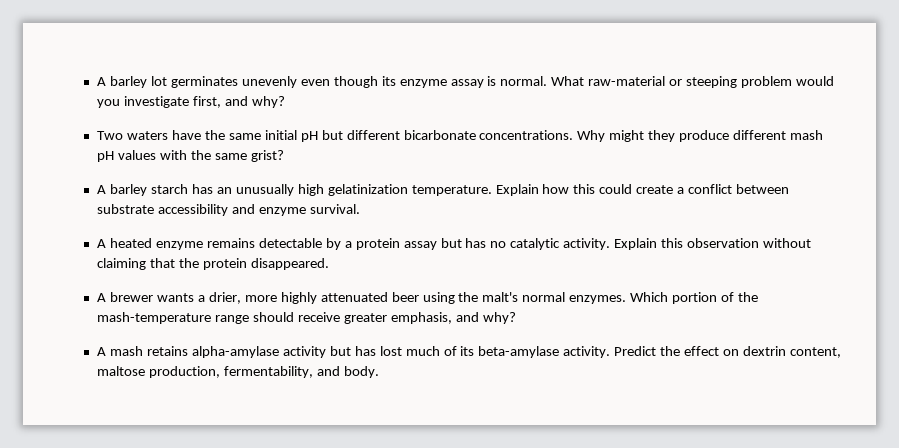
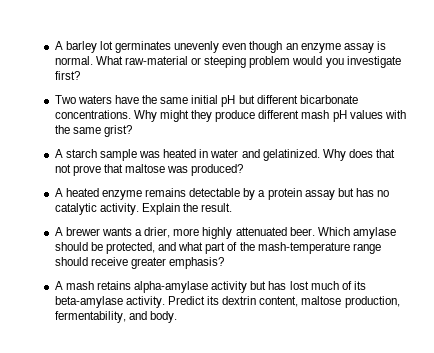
[381,76,396,86] its -> [285,43,298,50] an
[193,96,285,108] first, and why? -> [54,71,80,80] first?
[110,184,789,196] [97,204,360,216] barley starch has an unusually high gelatinization temperature. Explain how this could create a conflict between substrate accessibility and enzyme survival. -> [65,149,395,161] [54,164,244,176] starch sample was heated in water and gelatinized. Why does that not prove that maltose was produced?
[661,238,811,248] [97,258,329,270] this observation without claiming that the protein disappeared. -> [183,203,233,212] the result.
[391,292,718,304] beer using the malt's normal enzymes. Which portion -> [289,227,396,239] [54,242,226,254] beer. Which amylase should be protected, and what part
[390,312,516,324] emphasis, and why? -> [169,257,225,269] emphasis?
[660,346,739,356] the effect on -> [207,296,220,305] its

